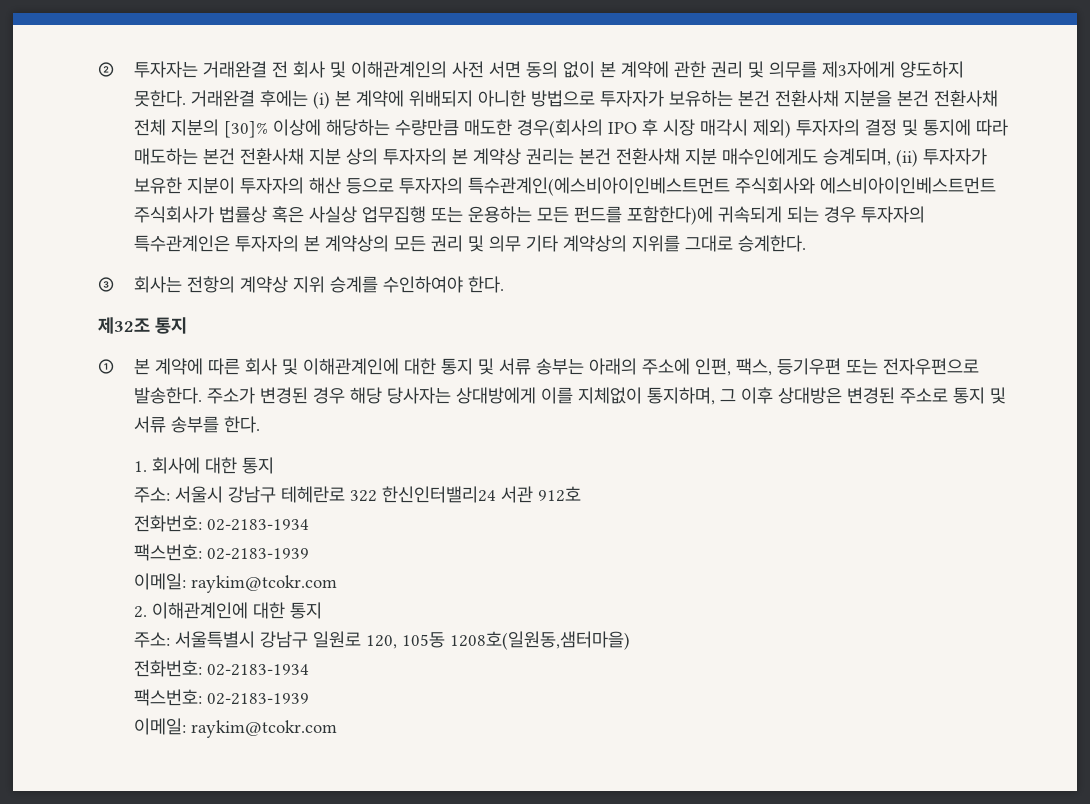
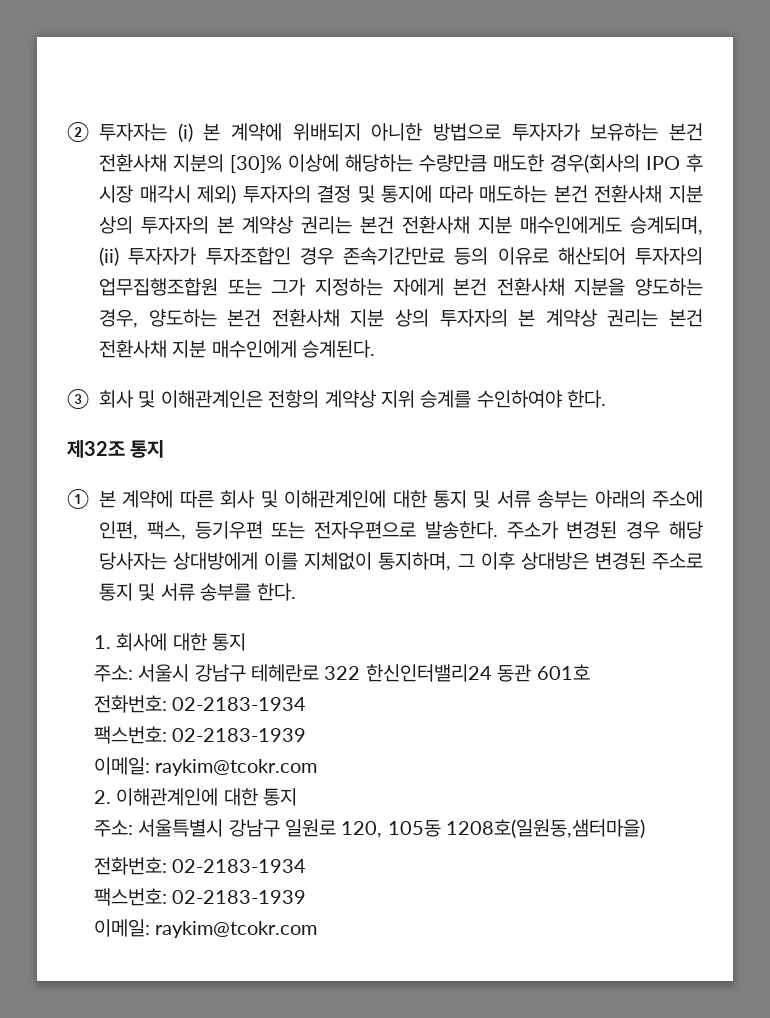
[203,61,965,78] [134,90,309,107] 거래완결 전 회사 및 이해관계인의 사전 서면 동의 없이 본 계약에 관한 권리 및 의무를 제3자에게 양도하지 못한다. 거래완결 후에는 -> (167, 132) none
[844,90,999,107] [134,119,167,136] 지분을 본건 전환사채 전체 -> (167, 163) none
[134,177,997,196] [134,206,926,225] [134,235,807,252] [98,276,183,293] 보유한 지분이 투자자의 해산 등으로 투자자의 특수관계인(에스비아이인베스트먼트 주식회사와 에스비아이인베스트먼트 주식회사가 법률상 혹은 사실상 업무집행 또는 운용하는 모든 펀드를 포함한다)에 귀속되게 되는 경우 투자자의 특수관계인은 투자자의 본 계약상의 모든 권리 및 의무 기타 계약상의 지위를 그대로 승계한다. // ③ 회사는 -> [205,247,703,265] [99,278,703,296] [99,309,704,328] [99,340,376,358] [67,389,263,409] 투자조합인 경우 존속기간만료 등의 이유로 해산되어 투자자의 업무집행조합원 또는 그가 지정하는 자에게 본건 전환사채 지분을 양도하는 경우, 양도하는 본건 전환사채 지분 상의 투자자의 본 계약상 권리는 본건 전환사채 지분 매수인에게 승계된다. // ③ 회사 및 이해관계인은
[501,486,582,503] 서관 912호 -> [497,664,590,682] 동관 601호

